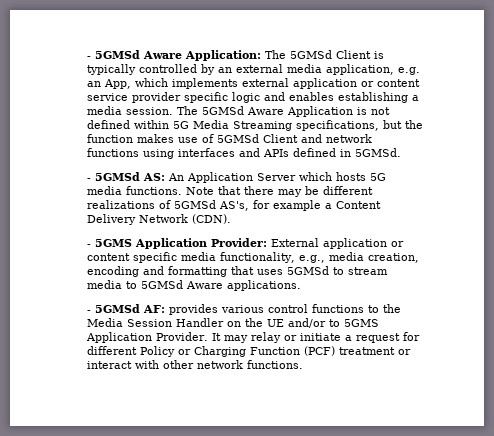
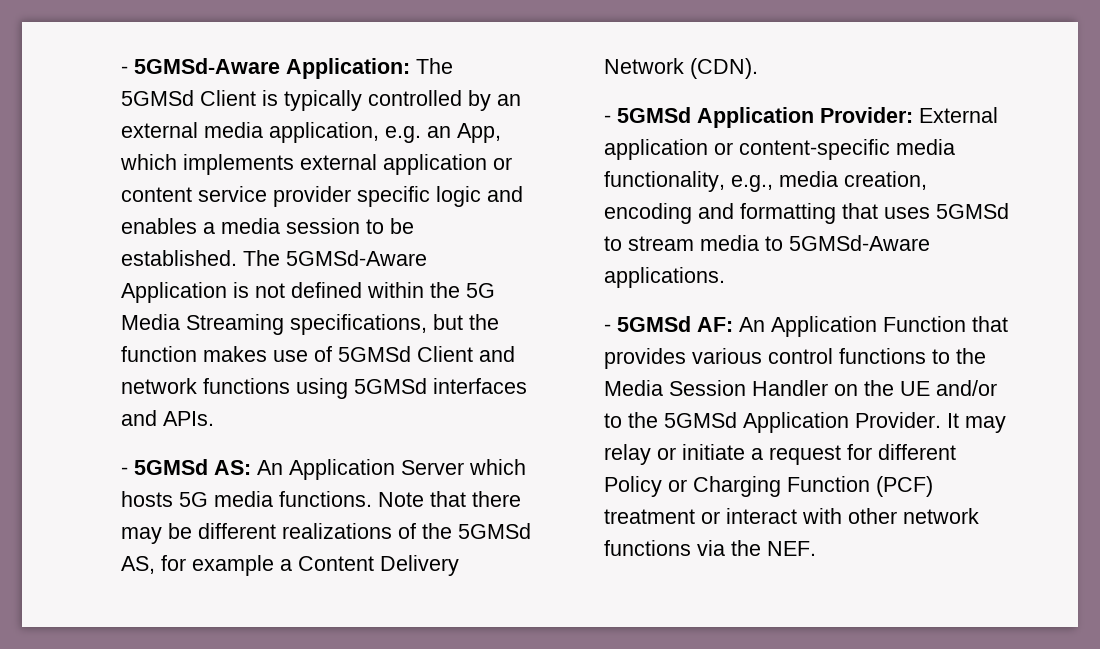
[86,50,182,59] - 5GMSd Aware -> [121,58,281,74] - 5GMSd-Aware
[337,92,408,103] establishing -> (198, 226) none
[125,106,284,115] session. The 5GMSd Aware -> [286,218,415,234] [121,250,428,266] session to be established. The 5GMSd-Aware
(169, 124) none -> [430,282,461,298] the
(174, 154) none -> [354,378,428,394] 5GMSd
[262,148,401,157] APIs defined in 5GMSd. -> [163,411,215,426] APIs.
[173,200,249,211] 5GMSd AS's, -> [422,523,532,539] [121,556,156,574] the 5GMSd AS,
[94,239,132,247] 5GMS -> [617,107,692,123] 5GMSd
[86,252,177,263] content specific -> [739,139,891,160] content-specific
[140,280,223,289] 5GMSd Aware -> [789,235,931,251] 5GMSd-Aware
(165, 309) none -> [739,316,1009,337] An Application Function that
[343,319,379,327] 5GMS -> [628,412,738,428] the 5GMSd
[246,360,303,369] functions. -> [604,540,817,556] functions via the NEF.

